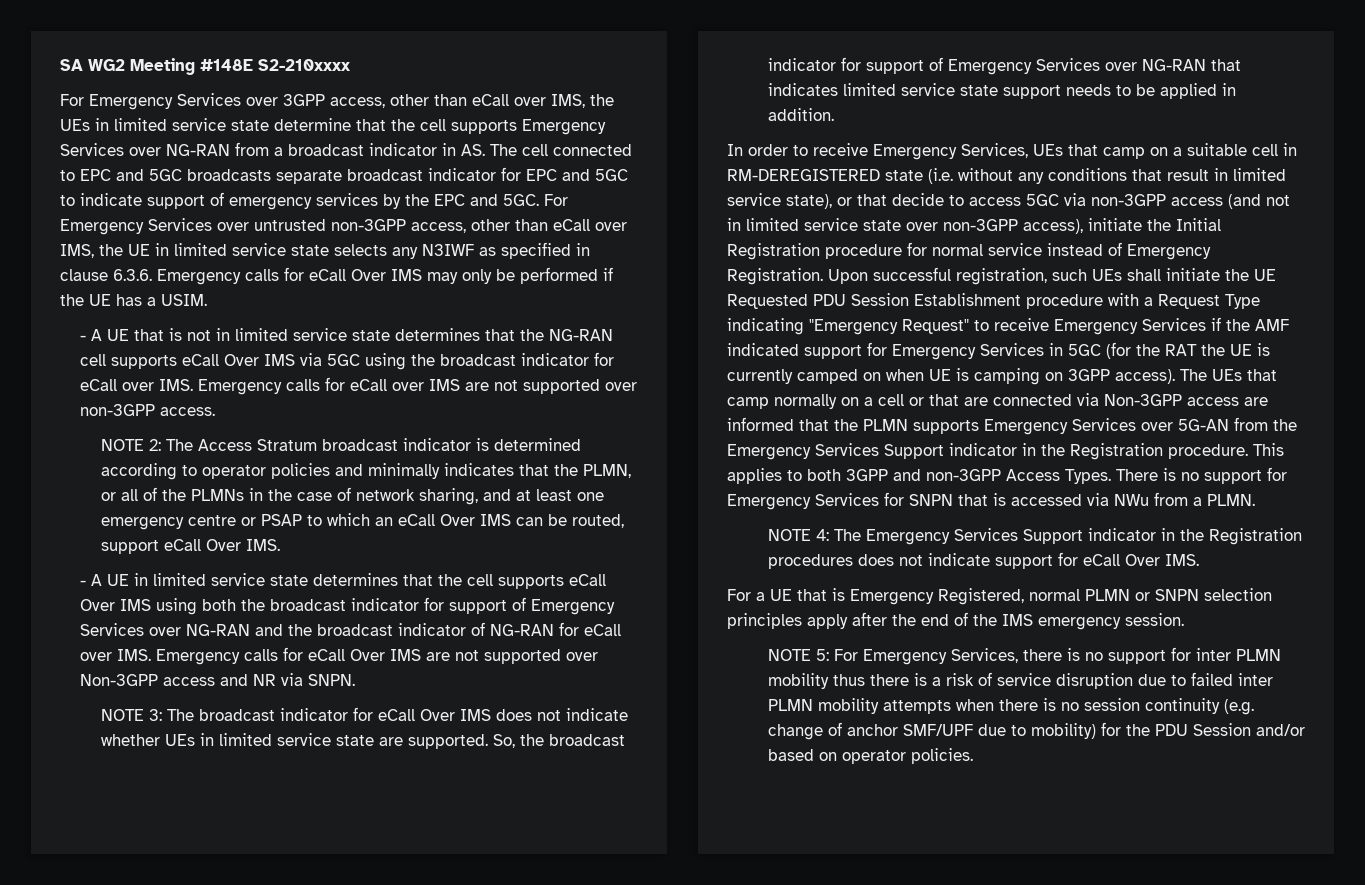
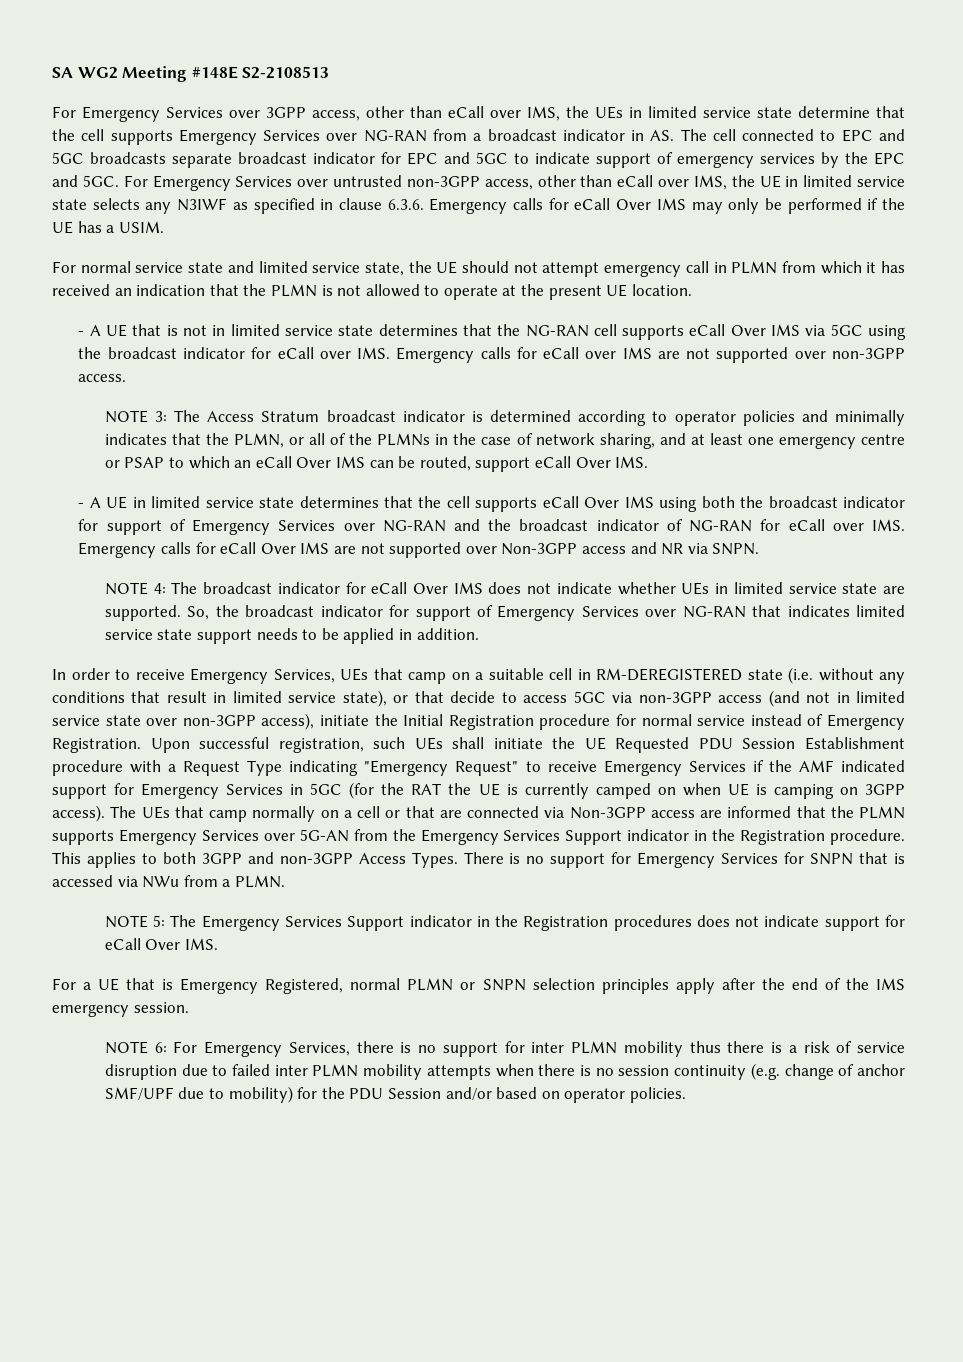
[258,59,351,71] S2-210xxxx -> [242,66,330,79] S2-2108513
(207, 300) none -> [52,261,906,277] [52,284,692,300] // For normal service state and limited service state, the UE should not attempt emergency call in PLMN from which it has received an indication that the PLMN is not allowed to operate at the present UE location.
[148,439,161,451] 2: -> [155,411,168,422] 3:
[148,709,162,721] 3: -> [153,583,166,594] 4:
[815,529,829,541] 4: -> [153,915,166,927] 5:
[815,649,829,661] 5: -> [154,1042,167,1053] 6:

